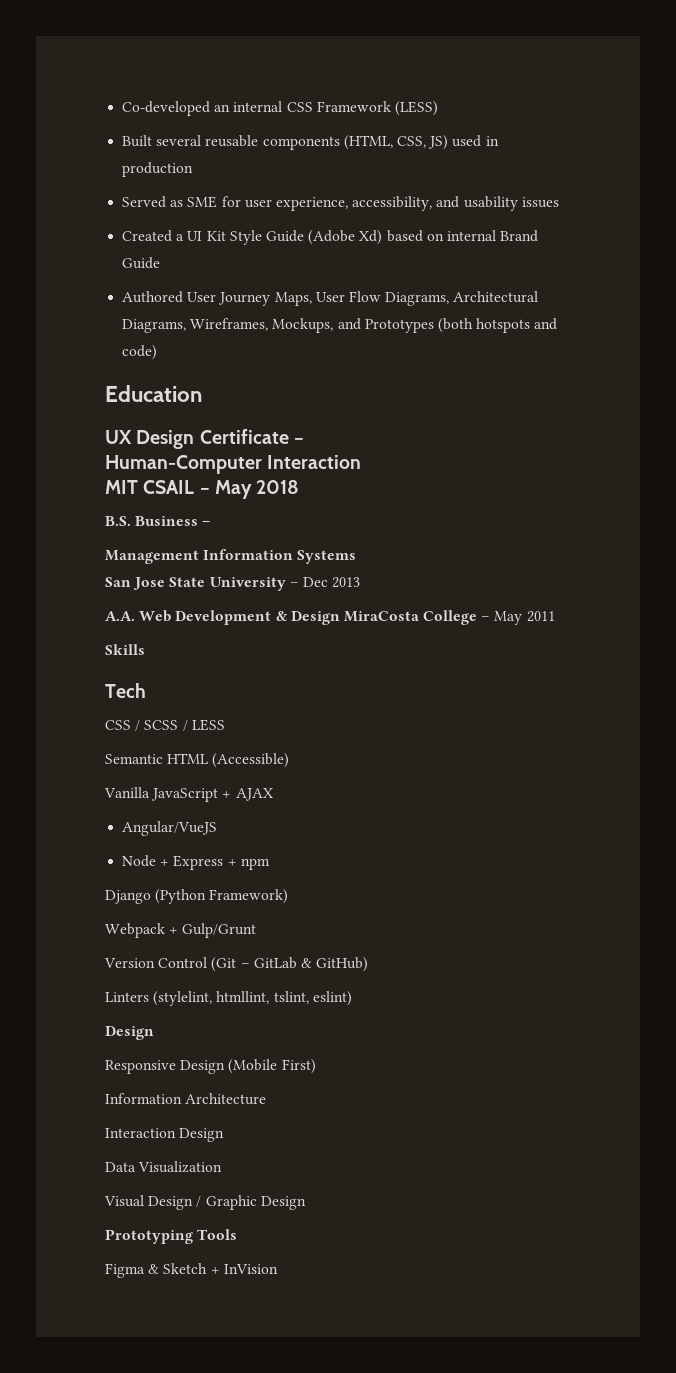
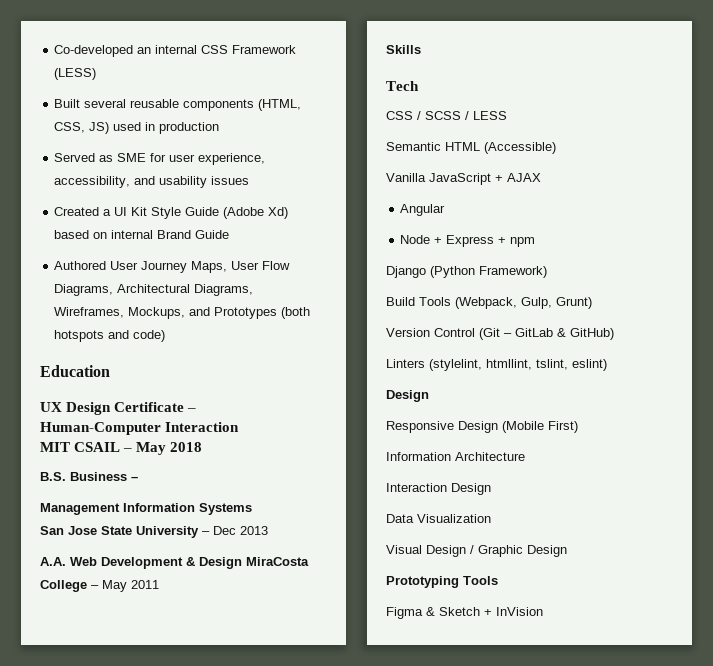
[122,821,218,836] Angular/VueJS -> [400,204,446,216] Angular
[105,923,257,938] Webpack + Gulp/Grunt -> [386,297,592,309] Build Tools (Webpack, Gulp, Grunt)

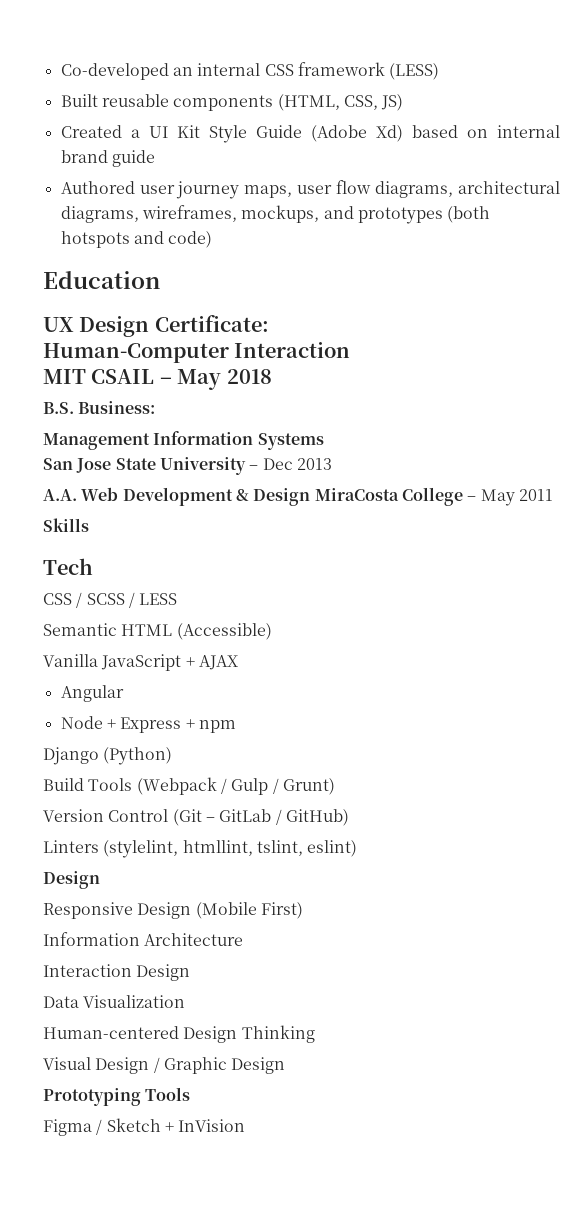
[232,45,297,54] Framework -> [297,62,385,76] framework
[84,99,127,108] several -> (98, 100) none
[113,122,220,134] [54,153,266,165] [54,176,250,188] used in production // Served as SME for user experience, accessibility, and usability issues -> (404, 102) none
[157,230,230,239] Brand Guide -> [60,150,155,167] brand guide
[110,261,291,273] [54,284,254,296] [54,307,278,319] User Journey Maps, User Flow Diagrams, Architectural Diagrams, Wireframes, Mockups, and Prototypes -> [139,180,560,199] [60,205,443,224] user journey maps, user flow diagrams, architectural diagrams, wireframes, mockups, and prototypes
[114,402,197,412] Certificate – -> [154,315,269,332] Certificate:
[70,472,138,481] Business – -> [78,401,156,414] Business:
[430,266,547,278] (Python Framework) -> [103,747,173,765] (Python)
[455,297,552,309] (Webpack, Gulp, -> [136,777,279,795] (Webpack / Gulp /
[557,328,566,337] & -> [275,809,282,825] /
(491, 518) none -> [43,1025,315,1043] // Human-centered Design Thinking
[426,607,435,616] & -> [96,1119,103,1135] /

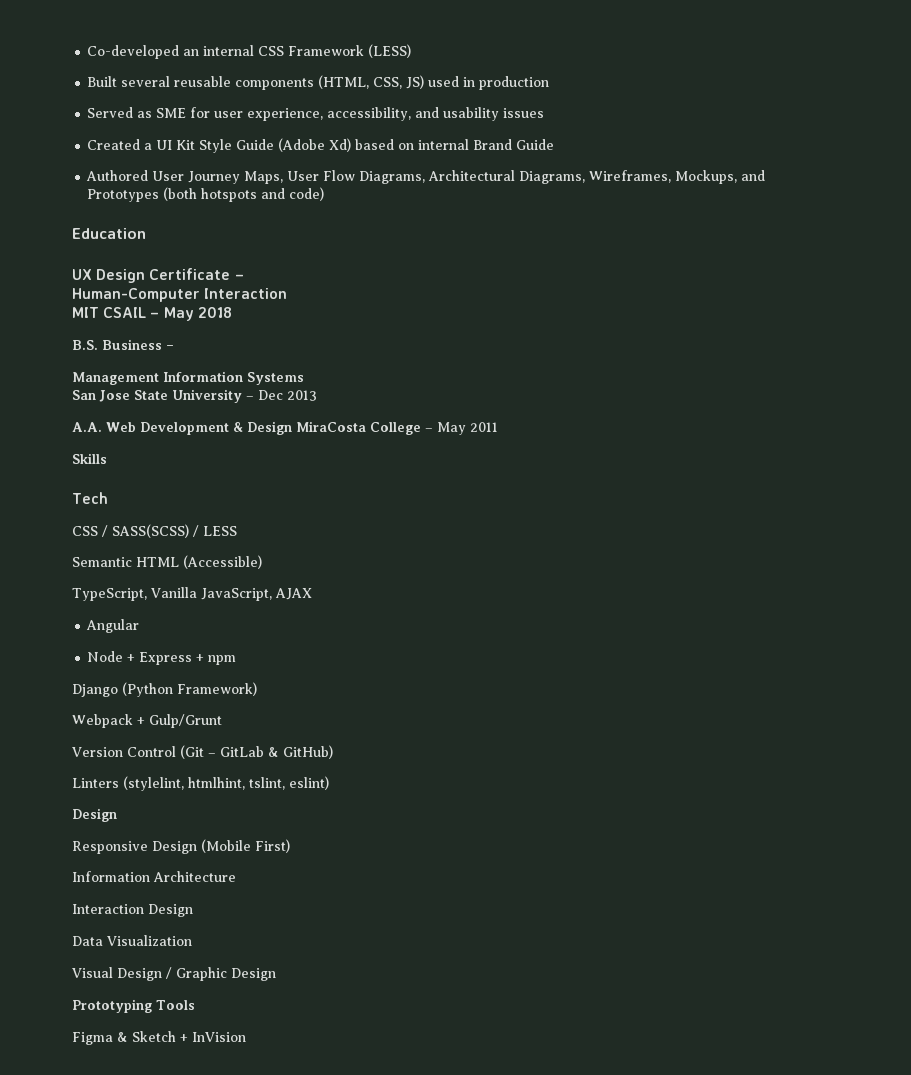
[297,62,385,76] framework -> [288,45,365,56] Framework
(98, 100) none -> [121,76,171,87] several
(404, 102) none -> [428,76,550,90] [87,107,545,121] used in production // Served as SME for user experience, accessibility, and usability issues
[60,150,155,167] brand guide -> [473,139,555,150] Brand Guide
[139,180,560,199] [60,205,443,224] user journey maps, user flow diagrams, architectural diagrams, wireframes, mockups, and prototypes -> [152,170,766,184] [87,189,160,202] User Journey Maps, User Flow Diagrams, Architectural Diagrams, Wireframes, Mockups, and Prototypes
[154,315,269,332] Certificate: -> [149,268,244,280] Certificate –
[78,401,156,414] Business: -> [102,339,174,350] Business –
[86,593,125,605] SCSS -> [112,524,189,538] SASS(SCSS)
[43,654,195,671] Vanilla JavaScript + -> [72,587,272,601] TypeScript, Vanilla JavaScript,
[103,747,173,765] [43,777,335,795] (Python) // Build Tools (Webpack / Gulp / Grunt) -> [122,682,257,697] [72,714,222,728] (Python Framework) // Webpack + Gulp/Grunt
[275,809,282,825] / -> [268,747,279,757] &
[182,840,253,856] htmllint, -> [188,777,245,790] htmlhint,
[43,1025,315,1043] // Human-centered Design Thinking -> (192, 940) none
[96,1119,103,1135] / -> [117,1032,128,1042] &

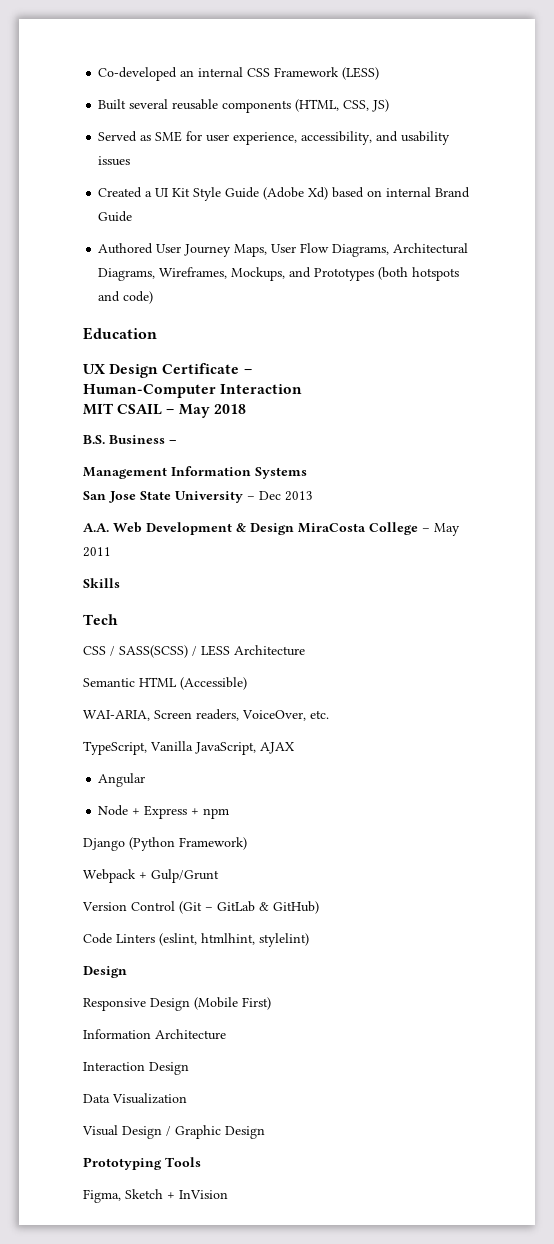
[428,76,550,90] used in production -> (390, 105) none
(237, 531) none -> [234,645,305,656] Architecture
(262, 562) none -> [83,709,329,721] // WAI-ARIA, Screen readers, VoiceOver, etc.
[72,776,329,791] Linters (stylelint, htmlhint, tslint, eslint) -> [83,933,309,947] Code Linters (eslint, htmlhint, stylelint)
[72,1032,128,1045] Figma & -> [83,1189,121,1203] Figma,

